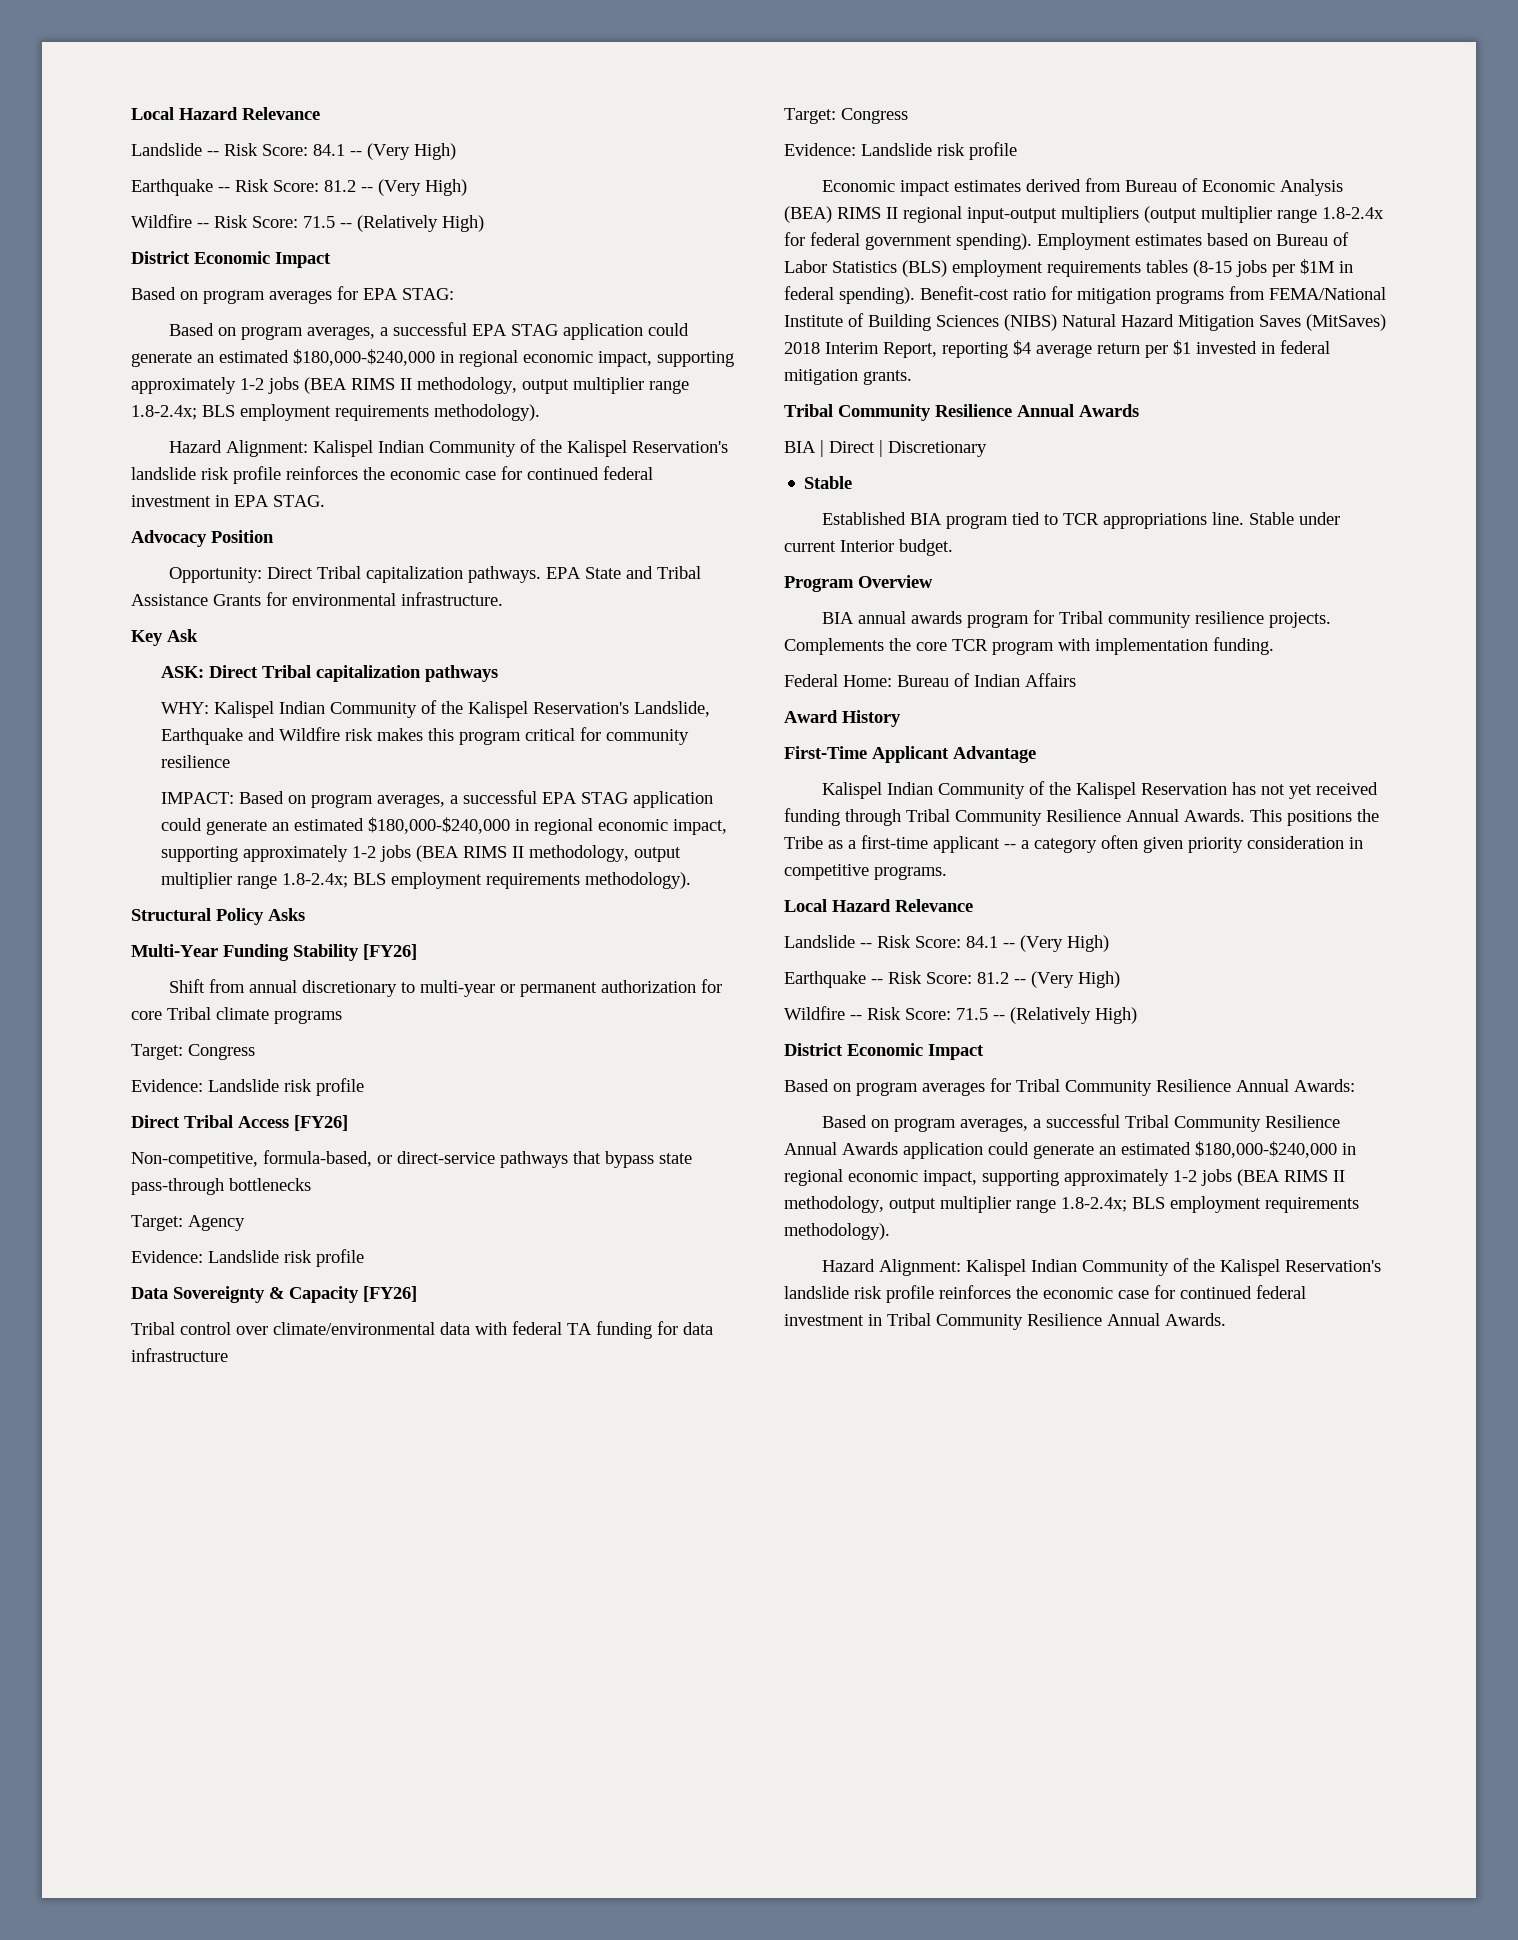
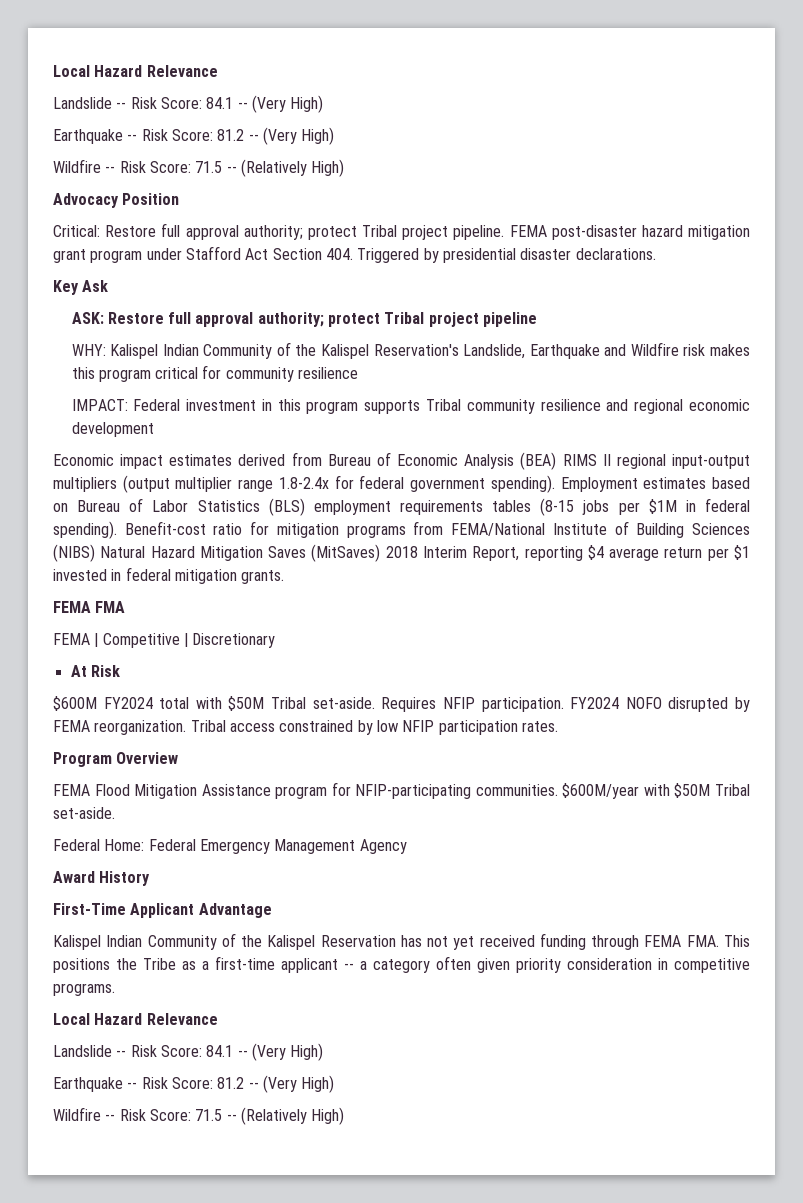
[131,251,331,268] [131,286,454,304] [168,322,689,340] [131,349,734,367] [131,377,689,394] [131,404,540,421] [168,439,728,457] [131,466,653,484] [131,495,325,507] [131,530,274,547] [168,566,701,583] [131,592,503,606] [131,629,198,646] [160,665,498,682] District Economic Impact // Based on program averages for EPA STAG: // Based on program averages, a successful EPA STAG application could generate an estimated $180,000-$240,000 in regional economic impact, supporting approximately 1-2 jobs (BEA RIMS II methodology, output multiplier range 1.8-2.4x; BLS employment requirements methodology). // Hazard Alignment: Kalispel Indian Community of the Kalispel Reservation's landslide risk profile reinforces the economic case for continued federal investment in EPA STAG. // Advocacy Position // Opportunity: Direct Tribal capitalization pathways. EPA State and Tribal Assistance Grants for environmental infrastructure. // Key Ask // ASK: Direct Tribal capitalization pathways -> [53,193,180,208] [53,223,750,240] [53,246,656,263] [53,280,109,295] [71,312,538,327] Advocacy Position // Critical: Restore full approval authority; protect Tribal project pipeline. FEMA post-disaster hazard mitigation grant program under Stafford Act Section 404. Triggered by presidential disaster declarations. // Key Ask // ASK: Restore full approval authority; protect Tribal project pipeline
[238,790,713,808] [160,817,727,835] [160,845,681,862] [160,872,691,889] [131,908,305,925] [131,944,417,961] [168,979,722,997] [131,1007,342,1024] [131,1044,255,1060] [131,1078,364,1096] [131,1115,348,1131] [131,1150,692,1168] [131,1178,311,1195] [131,1215,245,1231] [131,1249,364,1267] [131,1286,417,1303] [131,1321,713,1339] [131,1348,228,1362] [784,108,908,124] [784,142,1017,160] Based on program averages, a successful EPA STAG application could generate an estimated $180,000-$240,000 in regional economic impact, supporting approximately 1-2 jobs (BEA RIMS II methodology, output multiplier range 1.8-2.4x; BLS employment requirements methodology). // Structural Policy Asks // Multi-Year Funding Stability [FY26] // Shift from annual discretionary to multi-year or permanent authorization for core Tribal climate programs // Target: Congress // Evidence: Landslide risk profile // Direct Tribal Access [FY26] // Non-competitive, formula-based, or direct-service pathways that bypass state pass-through bottlenecks // Target: Agency // Evidence: Landslide risk profile // Data Sovereignty & Capacity [FY26] // Tribal control over climate/environmental data with federal TA funding for data infrastructure // Target: Congress // Evidence: Landslide risk profile -> [133,399,751,414] [71,422,154,437] Federal investment in this program supports Tribal community resilience and regional economic development
[784,404,1139,421] [784,440,987,457] [804,476,853,489] [821,512,1340,529] [784,539,953,556] [784,575,933,592] [821,610,1331,628] [784,637,1274,655] [784,673,1076,687] Tribal Community Resilience Annual Awards // BIA | Direct | Discretionary // Stable // Established BIA program tied to TCR appropriations line. Stable under current Interior budget. // Program Overview // BIA annual awards program for Tribal community resilience projects. Complements the core TCR program with implementation funding. // Federal Home: Bureau of Indian Affairs -> [53,601,126,613] [53,633,276,648] [70,665,120,677] [53,696,751,712] [53,720,558,735] [53,752,179,767] [53,782,750,799] [53,807,115,819] [53,839,407,854] FEMA FMA // FEMA | Competitive | Discretionary // At Risk // $600M FY2024 total with $50M Tribal set-aside. Requires NFIP participation. FY2024 NOFO disrupted by FEMA reorganization. Tribal access constrained by low NFIP participation rates. // Program Overview // FEMA Flood Mitigation Assistance program for NFIP-participating communities. $600M/year with $50M Tribal set-aside. // Federal Home: Federal Emergency Management Agency
[906,809,1245,826] Tribal Community Resilience Annual Awards. -> [644,935,719,947] FEMA FMA.
[784,1043,984,1060] [784,1078,1355,1096] [821,1114,1340,1132] [784,1141,1356,1159] [784,1169,1345,1186] [784,1196,1359,1213] [784,1223,890,1240] [821,1258,1381,1276] [784,1285,1306,1303] [784,1313,1226,1330] // District Economic Impact // Based on program averages for Tribal Community Resilience Annual Awards: // Based on program averages, a successful Tribal Community Resilience Annual Awards application could generate an estimated $180,000-$240,000 in regional economic impact, supporting approximately 1-2 jobs (BEA RIMS II methodology, output multiplier range 1.8-2.4x; BLS employment requirements methodology). // Hazard Alignment: Kalispel Indian Community of the Kalispel Reservation's landslide risk profile reinforces the economic case for continued federal investment in Tribal Community Resilience Annual Awards. -> (345, 1116) none

